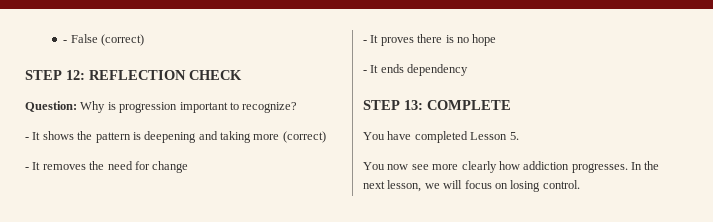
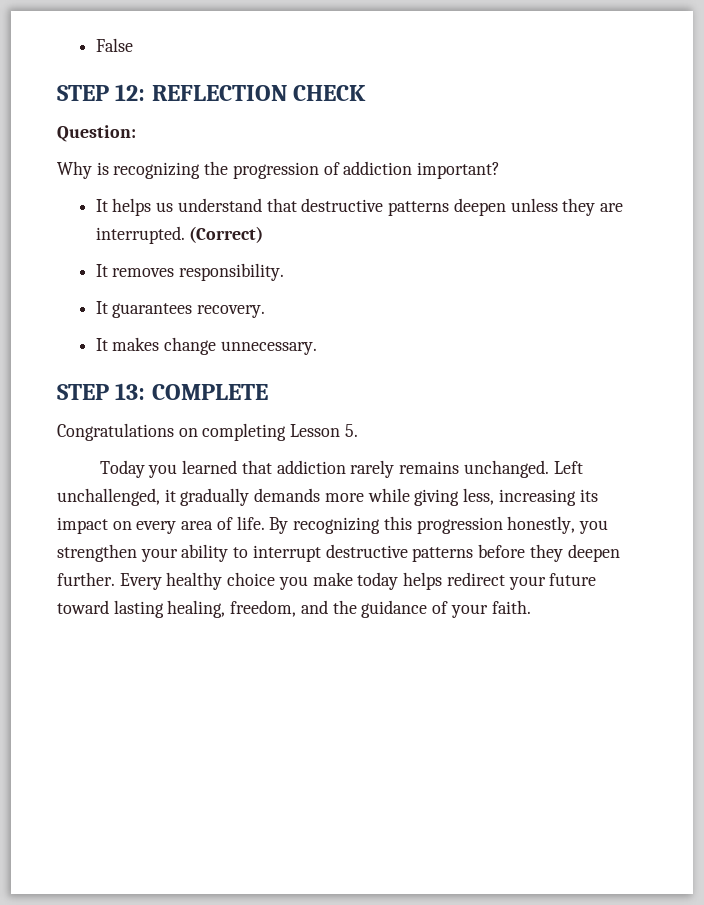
[63,40,68,43] - -> (95, 45) none
[101,34,145,46] (correct) -> (133, 45) none
(77, 106) none -> (136, 133) //
[119,102,298,113] [25,131,326,143] [25,161,189,173] [363,34,497,46] [363,64,469,76] progression important to recognize? // - It shows the pattern is deepening and taking more (correct) // - It removes the need for change // - It proves there is no hope // - It ends dependency -> [113,161,501,179] [95,198,624,216] [95,226,264,244] [95,263,285,281] [95,301,266,318] [95,337,317,355] recognizing the progression of addiction important? // It helps us understand that destructive patterns deepen unless they are interrupted. (Correct) // It removes responsibility. // It guarantees recovery. // It makes change unnecessary.
[363,131,468,143] You have completed -> [57,423,287,441] Congratulations on completing
[363,161,660,173] [363,180,580,192] You now see more clearly how addiction progresses. In the next lesson, we will focus on losing control. -> [99,460,583,478] [57,488,598,506] [57,516,608,534] [57,544,620,562] [57,572,597,590] [57,600,531,618] Today you learned that addiction rarely remains unchanged. Left unchallenged, it gradually demands more while giving less, increasing its impact on every area of life. By recognizing this progression honestly, you strengthen your ability to interrupt destructive patterns before they deepen further. Every healthy choice you make today helps redirect your future toward lasting healing, freedom, and the guidance of your faith.

